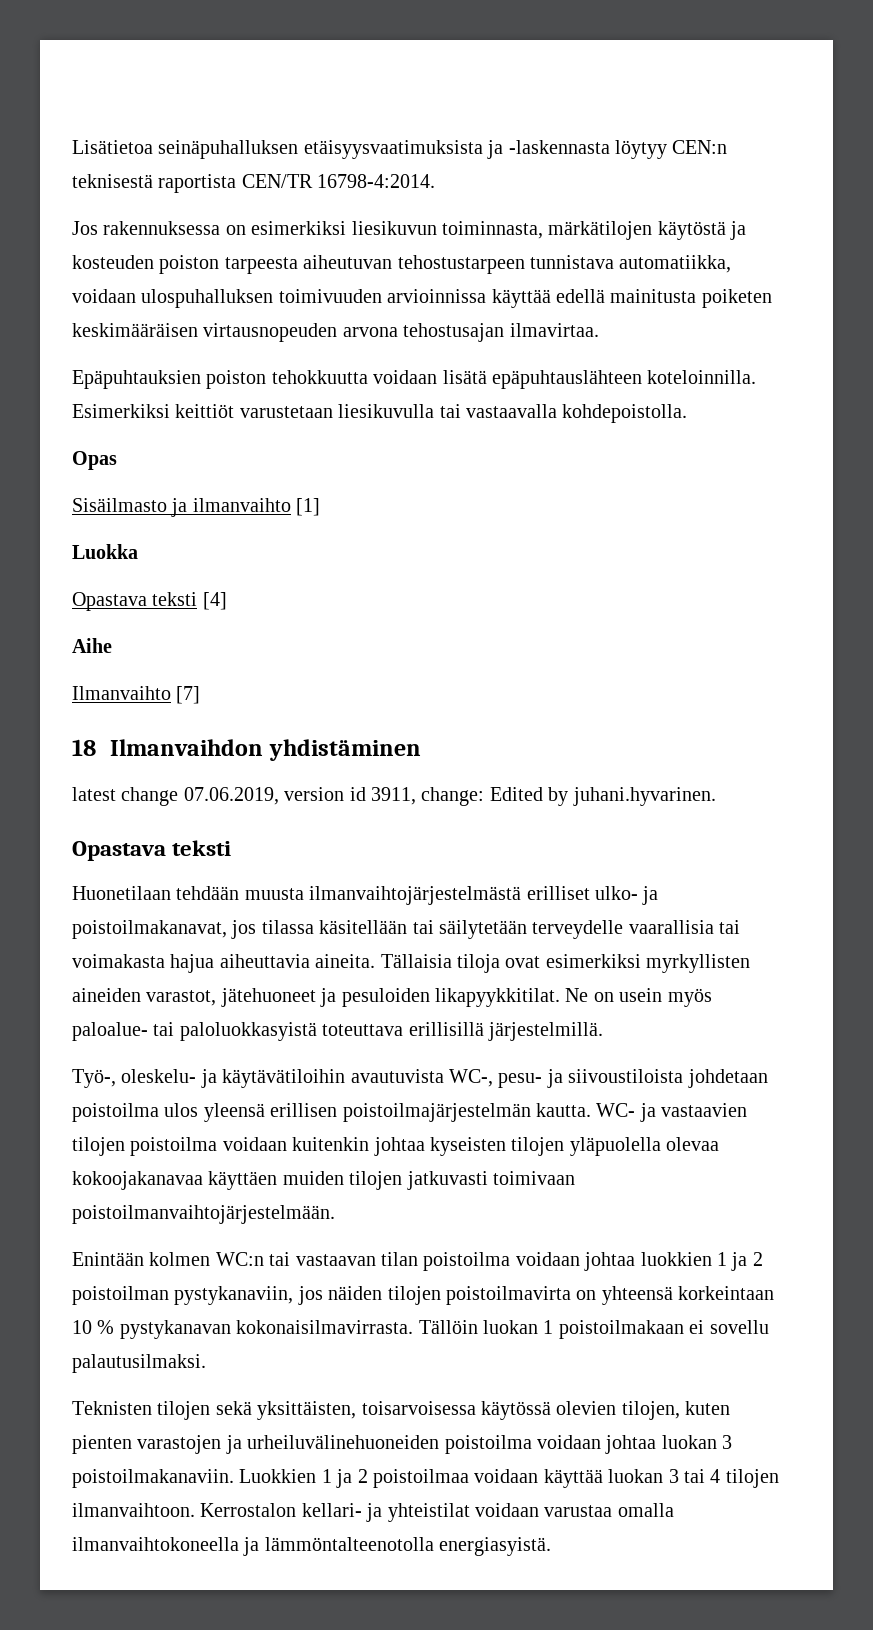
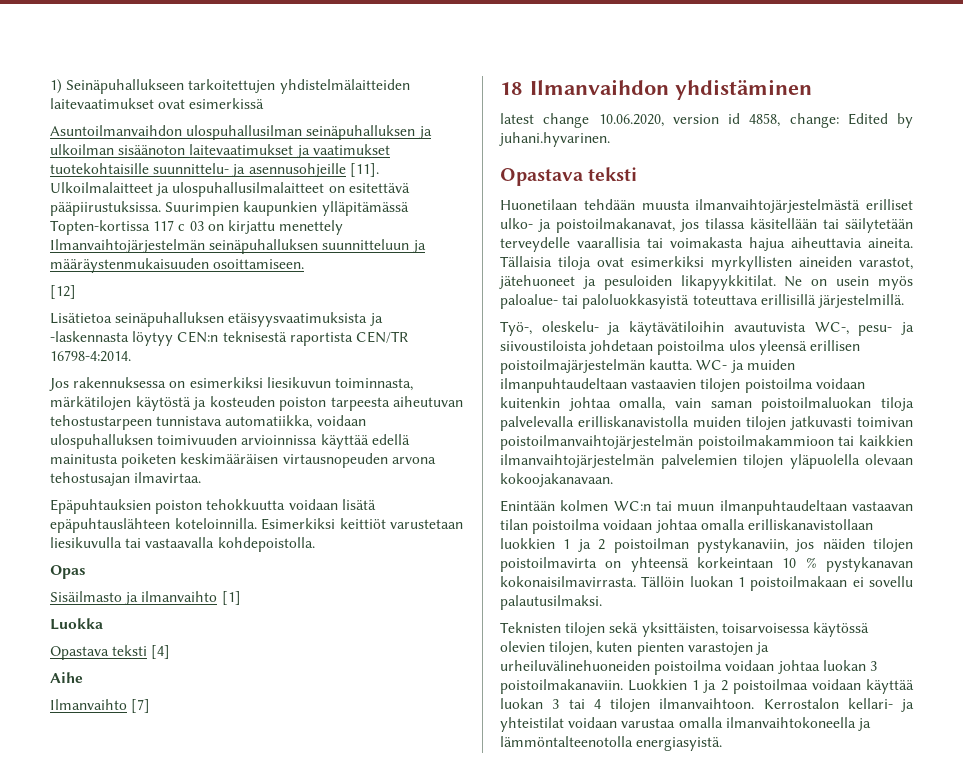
(72, 147) none -> [50,79,410,94] [50,98,265,109] [50,125,432,140] [50,144,390,158] [50,163,379,177] [50,182,410,197] [50,201,409,216] [50,220,344,235] [50,239,426,254] [50,258,305,273] [50,285,76,299] 1) Seinäpuhallukseen tarkoitettujen yhdistelmälaitteiden laitevaatimukset ovat esimerkissä // Asuntoilmanvaihdon ulospuhallusilman seinäpuhalluksen ja ulkoilman sisäänoton laitevaatimukset ja vaatimukset tuotekohtaisille suunnittelu- ja asennusohjeille [11]. Ulkoilmalaitteet ja ulospuhallusilmalaitteet on esitettävä pääpiirustuksissa. Suurimpien kaupunkien ylläpitämässä Topten-kortissa 117 c 03 on kirjattu menettely Ilmanvaihtojärjestelmän seinäpuhalluksen suunnitteluun ja määräystenmukaisuuden osoittamiseen. // [12] //
[183,787,279,805] 07.06.2019, -> [598,114,664,127] 10.06.2020,
[371,787,416,805] 3911, -> [749,113,781,127] 4858,
(656, 1112) none -> [746,359,795,370] [500,378,627,393] muiden ilmanpuhtaudeltaan
[430,1137,720,1156] [72,1171,575,1190] [72,1205,335,1224] kyseisten tilojen yläpuolella olevaa kokoojakanavaa käyttäen muiden tilojen jatkuvasti toimivaan poistoilmanvaihtojärjestelmään. -> [619,397,914,412] [500,416,913,431] [500,435,913,450] [500,454,913,469] [500,473,613,487] omalla, vain saman poistoilmaluokan tiloja palvelevalla erilliskanavistolla muiden tilojen jatkuvasti toimivan poistoilmanvaihtojärjestelmän poistoilmakammioon tai kaikkien ilmanvaihtojärjestelmän palvelemien tilojen yläpuolella olevaan kokoojakanavaan.
(291, 1259) none -> [677,500,847,515] muun ilmanpuhtaudeltaan
(636, 1261) none -> [700,519,873,530] omalla erilliskanavistollaan

